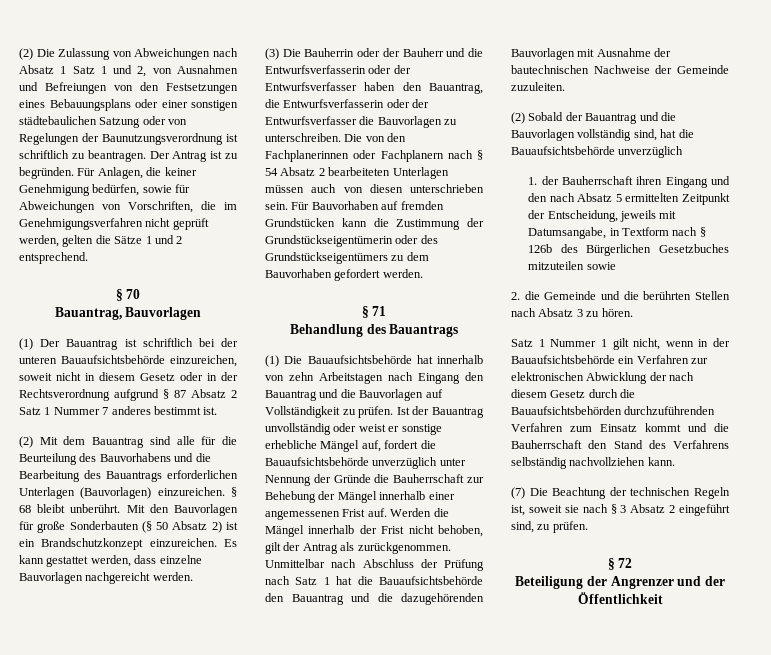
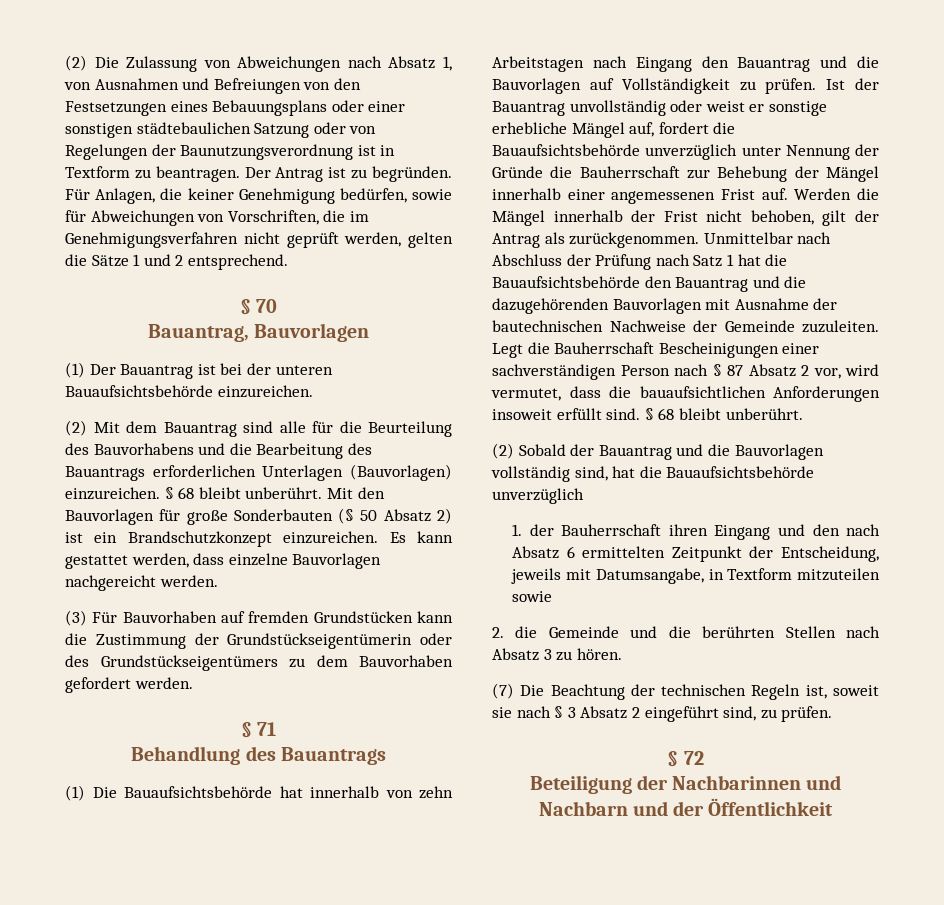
[60,65,147,77] 1 Satz 1 und 2, -> [443,56,452,71] 1,
[19,150,69,159] schriftlich -> [380,145,396,156] [65,166,130,178] in Textform
[142,338,193,347] schriftlich -> (216, 369) none
[170,355,237,367] [19,372,238,381] [19,389,237,401] [19,406,218,415] einzureichen, soweit nicht in diesem Gesetz oder in der Rechtsverordnung aufgrund § 87 Absatz 2 Satz 1 Nummer 7 anderes bestimmt ist. -> [217,385,313,398] einzureichen.
[282,48,483,57] [265,65,411,74] [265,82,483,94] [265,99,430,108] [265,116,458,128] [265,133,407,142] [265,150,483,162] [265,167,449,179] [265,184,484,193] [265,202,288,210] Die Bauherrin oder der Bauherr und die Entwurfsverfasserin oder der Entwurfsverfasser haben den Bauantrag, die Entwurfsverfasserin oder der Entwurfsverfasser die Bauvorlagen zu unterschreiben. Die von den Fachplanerinnen oder Fachplanern nach § 54 Absatz 2 bearbeiteten Unterlagen müssen auch von diesen unterschrieben sein. -> (87, 618) none
(565, 86) none -> [492,342,820,358] [492,364,879,380] [491,386,880,402] [492,408,803,420] Legt die Bauherrschaft Bescheinigungen einer sachverständigen Person nach § 87 Absatz 2 vor, wird vermutet, dass die bauaufsichtlichen Anforderungen insoweit erfüllt sind. § 68 bleibt unberührt.
[615,194,622,202] 5 -> [566,546,575,558] 6
[672,227,706,237] [528,244,729,256] nach § 126b des Bürgerlichen Gesetzbuches -> (793, 574) none
[511,338,730,350] [511,355,709,364] [511,372,695,384] [511,389,636,398] [511,406,716,415] [511,423,729,432] [511,440,729,449] [511,457,675,469] // Satz 1 Nummer 1 gilt nicht, wenn in der Bauaufsichtsbehörde ein Verfahren zur elektronischen Abwicklung der nach diesem Gesetz durch die Bauaufsichtsbehörden durchzuführenden Verfahren zum Einsatz kommt und die Bauherrschaft den Stand des Verfahrens selbständig nachvollziehen kann. -> (622, 654) none
[610,576,674,589] Angrenzer -> [672,775,842,790] [538,801,628,816] Nachbarinnen und Nachbarn

